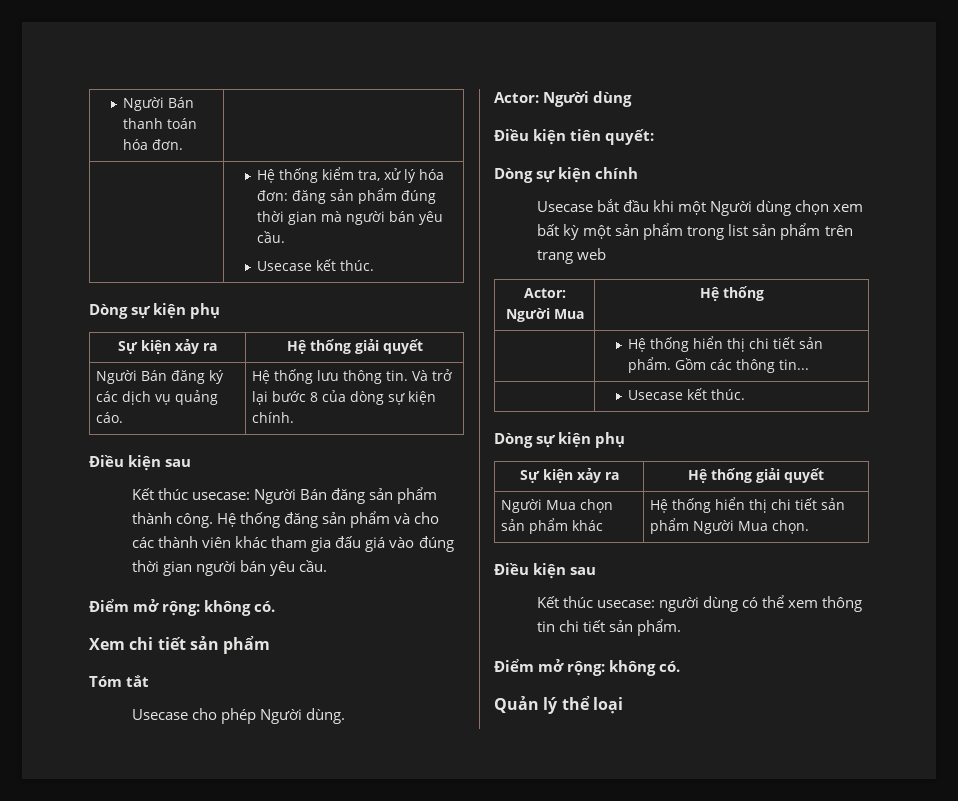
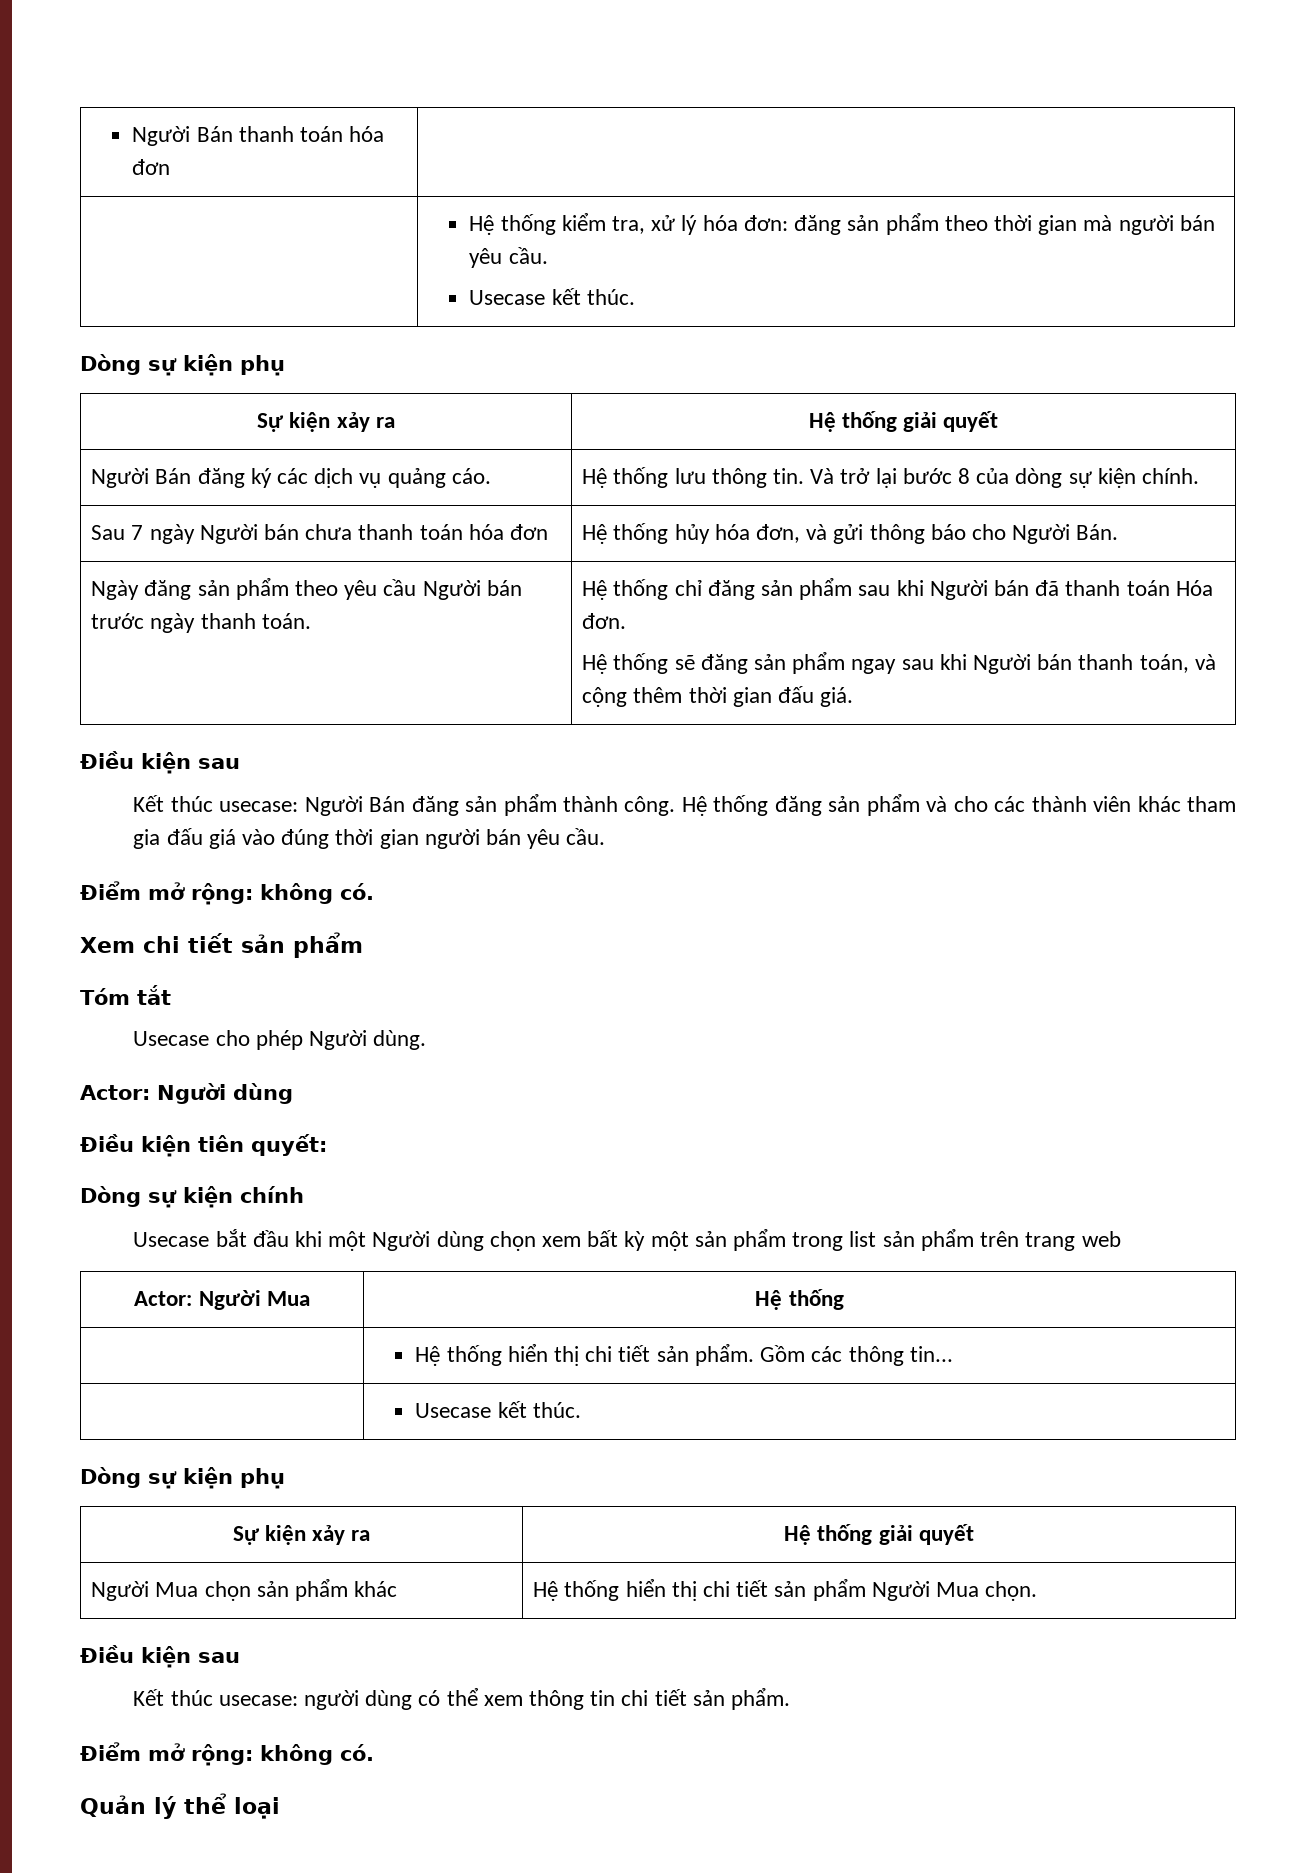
[152,139,184,150] đơn. -> [132,159,171,175] đơn
[401,190,437,204] đúng -> [944,215,988,231] theo
(294, 417) none -> [91,524,549,544] [582,523,1119,544] [91,578,522,600] [91,613,311,633] [582,578,1213,600] [582,613,627,629] [582,652,1216,674] [582,686,854,707] // Sau 7 ngày Người bán chưa thanh toán hóa đơn | Hệ thống hủy hóa đơn, và gửi thông báo cho Người Bán. // Ngày đăng sản phẩm theo yêu cầu Người bán trước ngày thanh toán. | Hệ thống chỉ đăng sản phẩm sau khi Người bán đã thanh toán Hóa đơn. // Hệ thống sẽ đăng sản phẩm ngay sau khi Người bán thanh toán, và cộng thêm thời gian đấu giá.

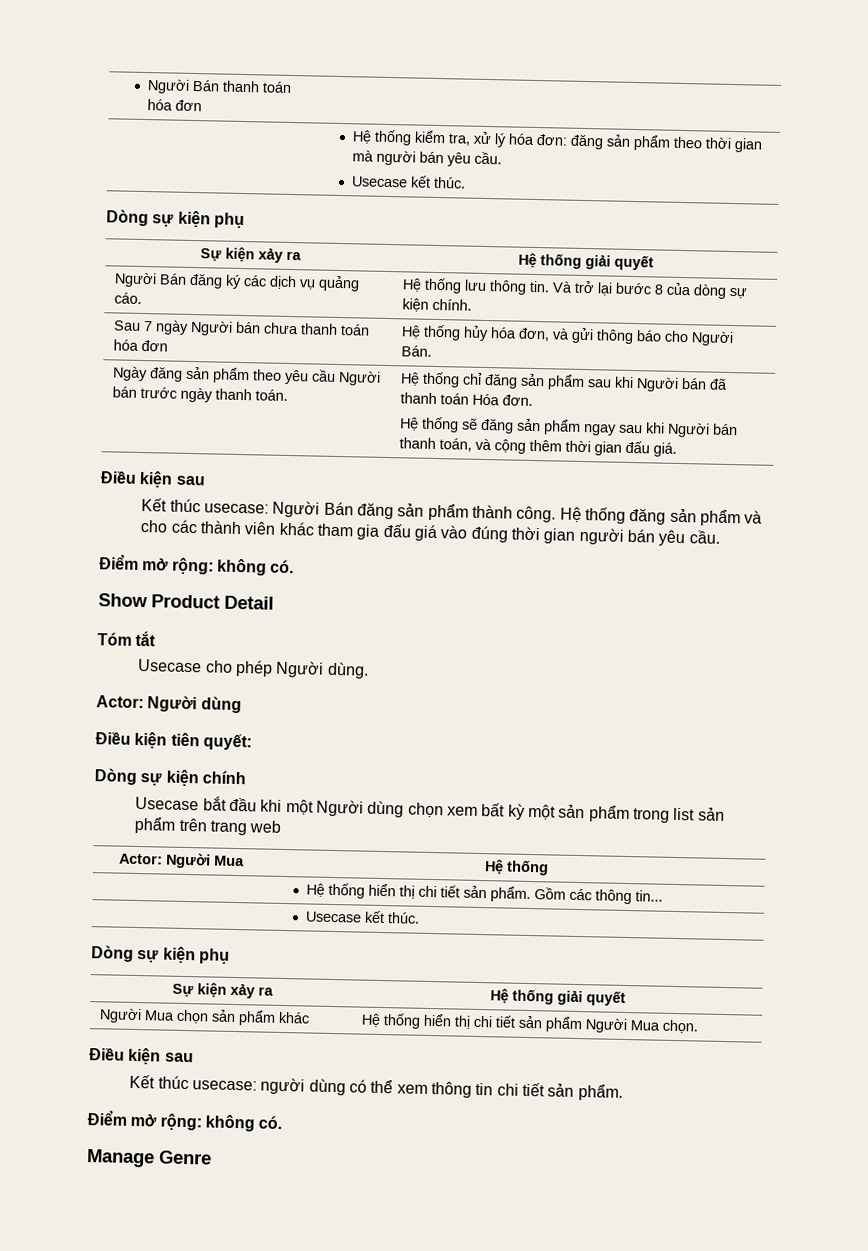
[80,932,363,958] Xem chi tiết sản phẩm -> [98,593,274,610] Show Product Detail
[80,1793,280,1819] Quản lý thể loại -> [86,1149,212,1168] Manage Genre

